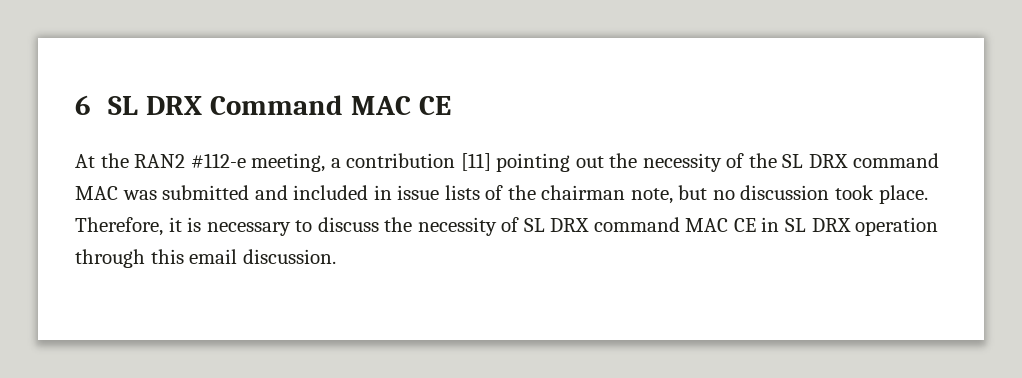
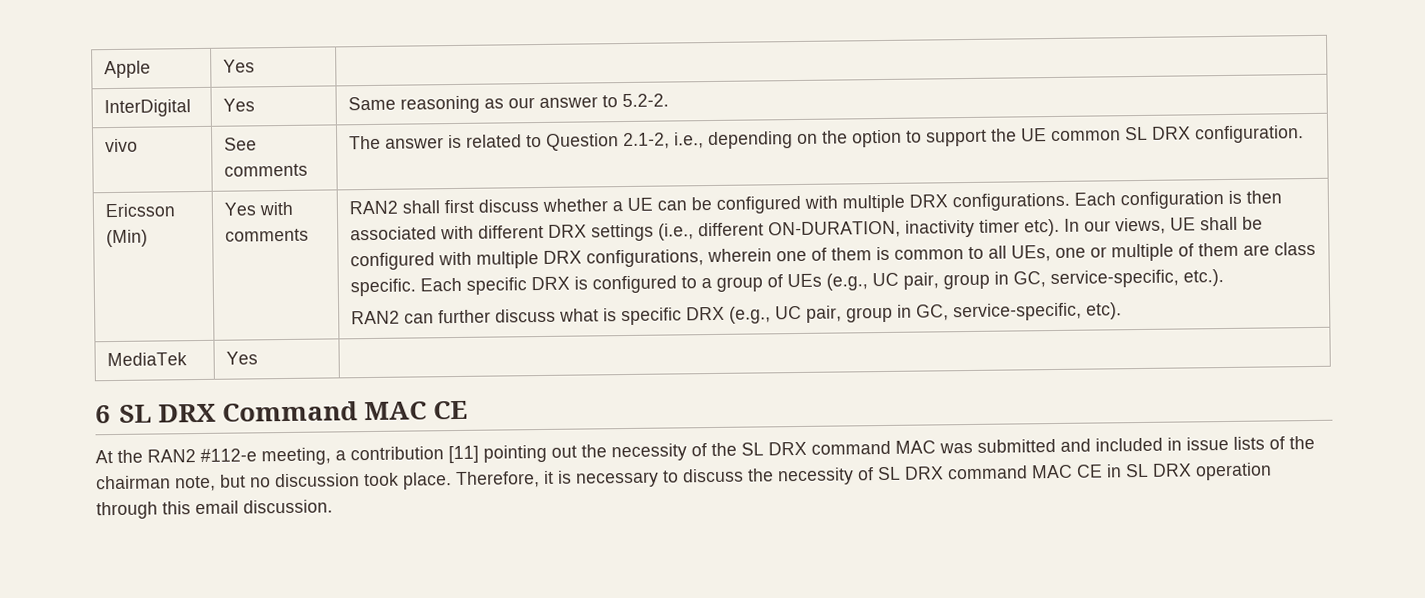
(75, 105) none -> [104,60,152,79] [223,59,256,73] [104,99,192,118] [223,98,256,112] [348,93,670,114] [105,138,139,153] [224,137,258,151] [224,163,309,177] [349,125,1305,151] [105,203,176,218] [106,229,149,248] [224,201,294,216] [225,228,310,242] [349,190,1283,215] [350,216,1264,242] [350,241,1317,271] [350,269,1225,297] [351,302,1123,326] [107,352,188,367] [226,351,259,365] Apple | Yes | // InterDigital | Yes | Same reasoning as our answer to 5.2-2. // vivo | See comments | The answer is related to Question 2.1-2, i.e., depending on the option to support the UE common SL DRX configuration. // Ericsson (Min) | Yes with comments | RAN2 shall first discuss whether a UE can be configured with multiple DRX configurations. Each configuration is then associated with different DRX settings (i.e., different ON-DURATION, inactivity timer etc). In our views, UE shall be configured with multiple DRX configurations, wherein one of them is common to all UEs, one or multiple of them are class specific. Each specific DRX is configured to a group of UEs (e.g., UC pair, group in GC, service-specific, etc.). // RAN2 can further discuss what is specific DRX (e.g., UC pair, group in GC, service-specific, etc). // MediaTek | Yes | //

